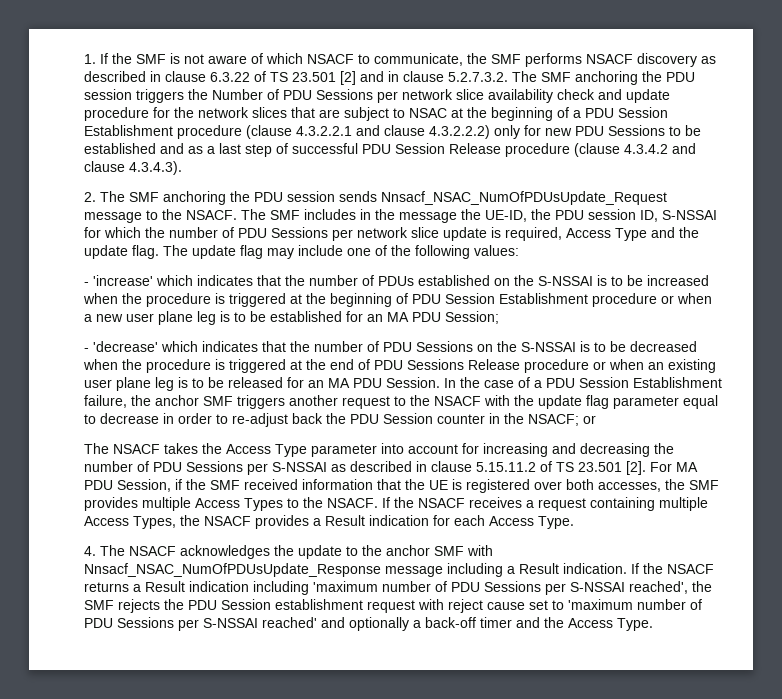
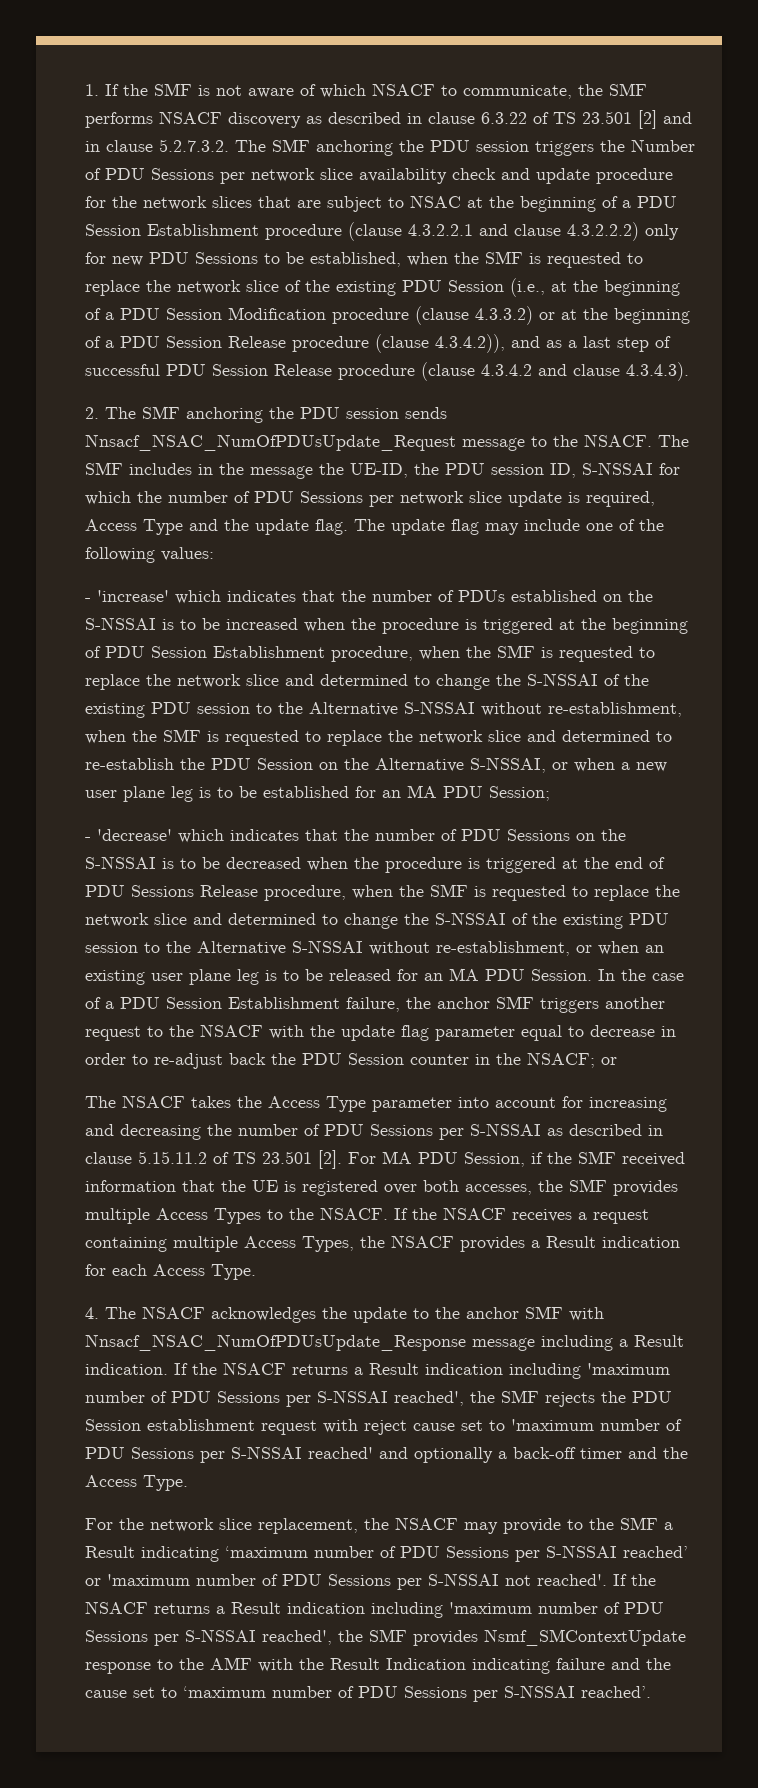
[83,143,156,154] established -> [309,251,643,268] [84,278,680,297] [84,306,690,325] [84,334,505,353] established, when the SMF is requested to replace the network slice of the existing PDU Session (i.e., at the beginning of a PDU Session Modification procedure (clause 4.3.3.2) or at the beginning of a PDU Session Release procedure (clause 4.3.4.2)),
[591,293,657,307] procedure -> [330,645,655,662] [84,673,649,690] [84,701,682,718] [84,729,672,746] [84,757,546,773] procedure, when the SMF is requested to replace the network slice and determined to change the S-NSSAI of the existing PDU session to the Alternative S-NSSAI without re-establishment, when the SMF is requested to replace the network slice and determined to re-establish the PDU Session on the Alternative S-NSSAI,
[523,359,589,373] procedure -> [263,884,680,901] [84,912,669,929] [84,940,570,956] procedure, when the SMF is requested to replace the network slice and determined to change the S-NSSAI of the existing PDU session to the Alternative S-NSSAI without re-establishment,
(653, 624) none -> [84,1517,673,1534] [84,1545,688,1562] [84,1573,656,1590] [84,1601,664,1618] [84,1629,686,1646] [84,1657,671,1674] [84,1685,651,1702] // For the network slice replacement, the NSACF may provide to the SMF a Result indicating ‘maximum number of PDU Sessions per S-NSSAI reached’ or 'maximum number of PDU Sessions per S-NSSAI not reached'. If the NSACF returns a Result indication including 'maximum number of PDU Sessions per S-NSSAI reached', the SMF provides Nsmf_SMContextUpdate response to the AMF with the Result Indication indicating failure and the cause set to ‘maximum number of PDU Sessions per S-NSSAI reached’.

